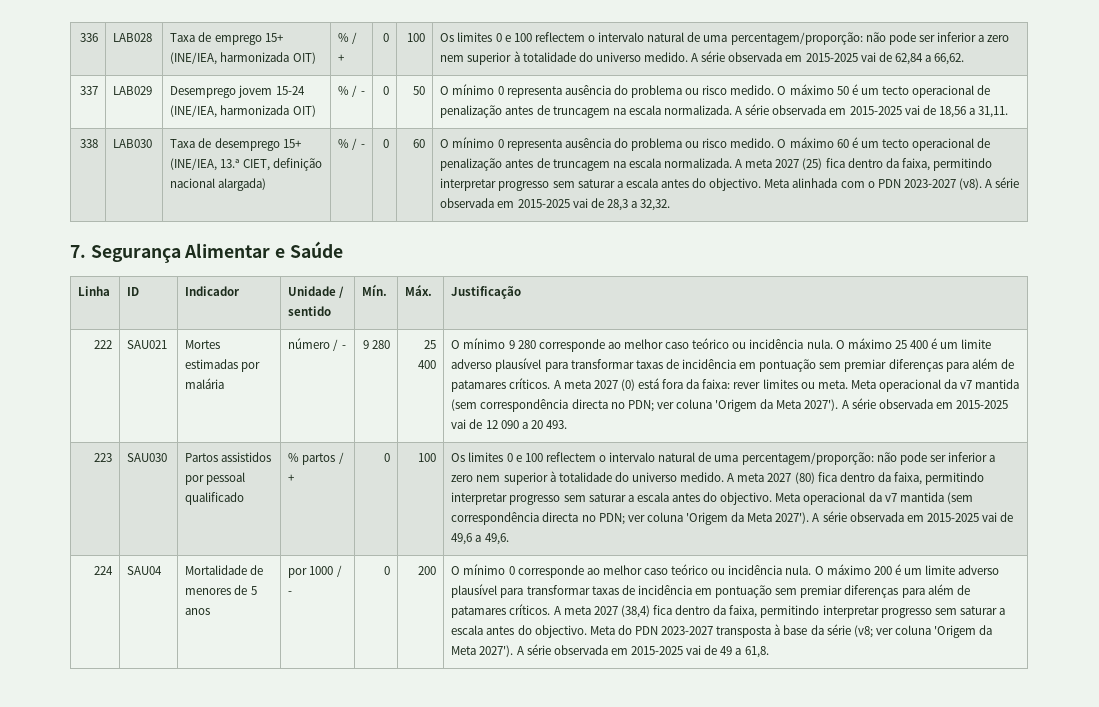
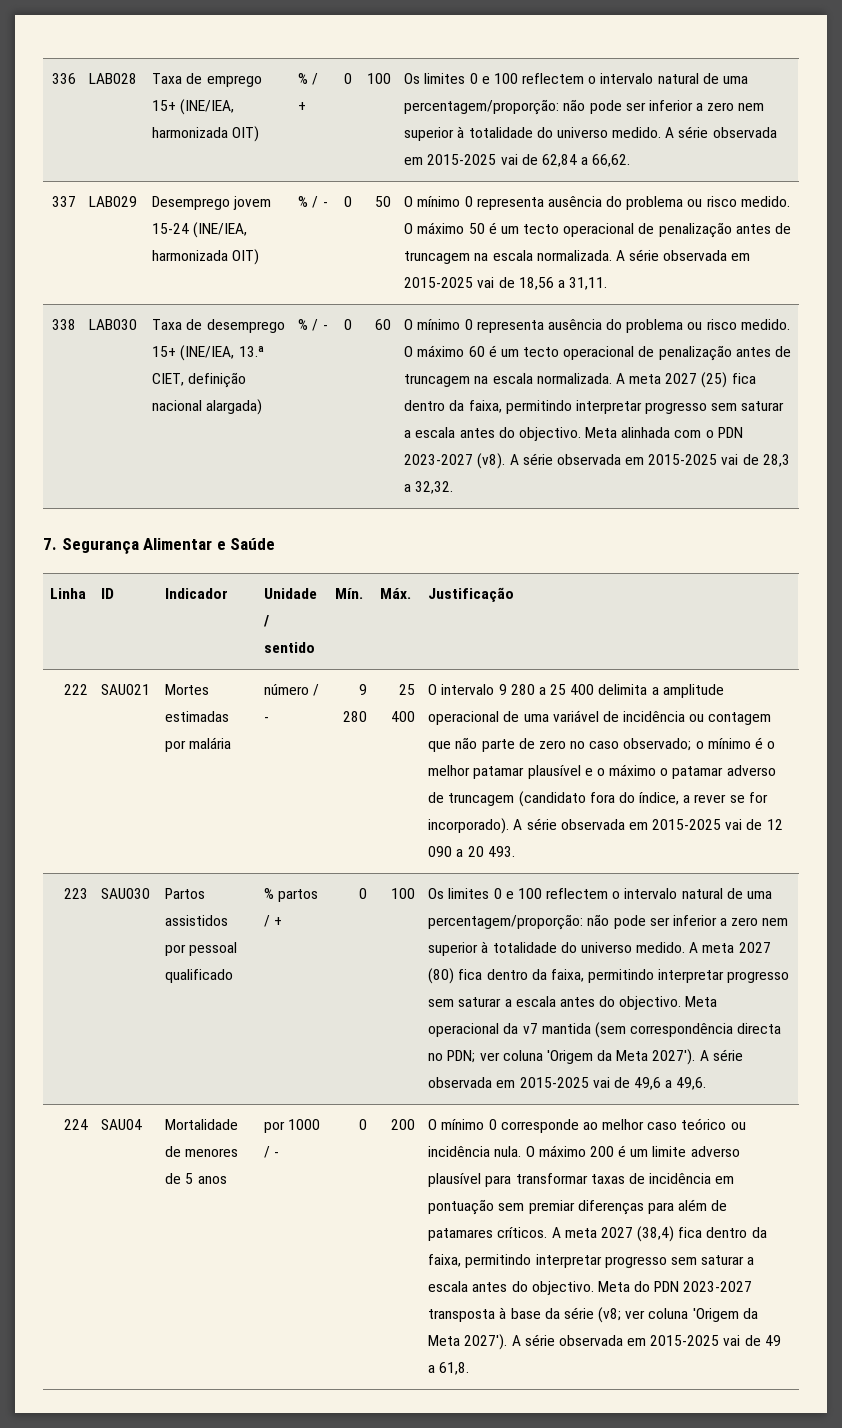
[463,338,992,352] [451,358,1014,372] [451,378,1020,392] [451,399,839,412] mínimo 9 280 corresponde ao melhor caso teórico ou incidência nula. O máximo 25 400 é um limite adverso plausível para transformar taxas de incidência em pontuação sem premiar diferenças para além de patamares críticos. A meta 2027 (0) está fora da faixa: rever limites ou meta. Meta operacional da v7 mantida (sem correspondência directa no PDN; ver coluna 'Origem da Meta 2027'). -> [441,684,724,698] [428,710,772,725] [428,737,776,752] [428,764,776,779] [428,791,768,807] [428,818,510,834] intervalo 9 280 a 25 400 delimita a amplitude operacional de uma variável de incidência ou contagem que não parte de zero no caso observado; o mínimo é o melhor patamar plausível e o máximo o patamar adverso de truncagem (candidato fora do índice, a rever se for incorporado).

